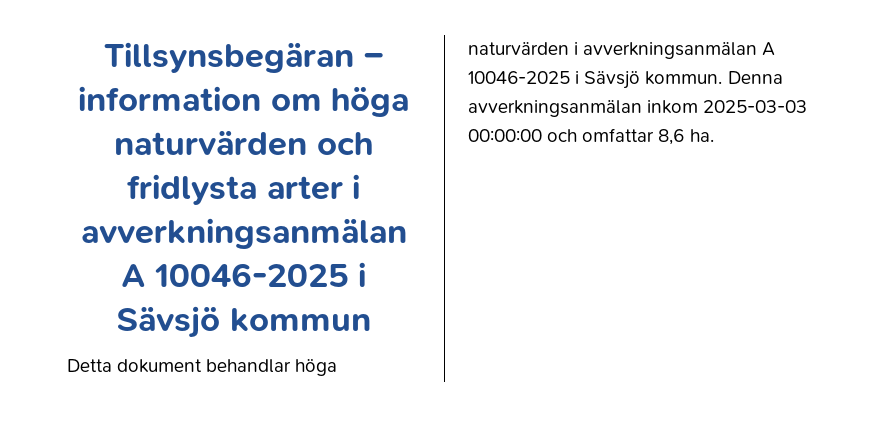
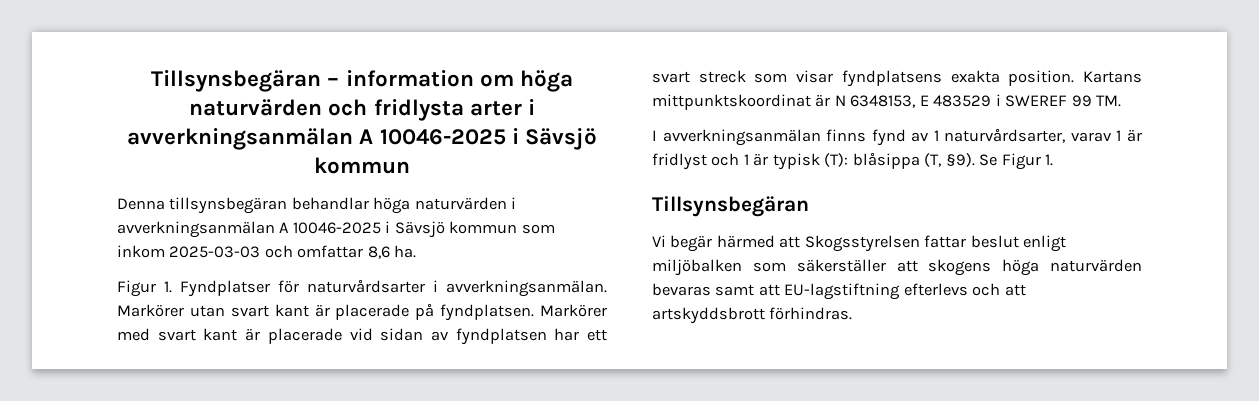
[67,359,203,373] Detta dokument -> [117,197,288,214] Denna tillsynsbegäran
[645,71,783,85] [468,100,642,117] kommun. Denna avverkningsanmälan -> [449,221,555,234] kommun som
[468,129,542,142] 00:00:00 -> (261, 252) none
(714, 135) none -> [117,279,607,297] [117,303,607,321] [117,328,607,345] [652,70,1142,87] [652,94,1122,110] [652,128,1142,146] [652,152,1054,170] [652,196,809,217] [652,235,1067,252] [652,259,1142,276] [652,283,1026,300] [652,307,853,324] // Figur 1. Fyndplatser för naturvårdsarter i avverkningsanmälan. Markörer utan svart kant är placerade på fyndplatsen. Markörer med svart kant är placerade vid sidan av fyndplatsen har ett svart streck som visar fyndplatsens exakta position. Kartans mittpunktskoordinat är N 6348153, E 483529 i SWEREF 99 TM. // I avverkningsanmälan finns fynd av 1 naturvårdsarter, varav 1 är fridlyst och 1 är typisk (T): blåsippa (T, §9). Se Figur 1. // Tillsynsbegäran // Vi begär härmed att Skogsstyrelsen fattar beslut enligt miljöbalken som säkerställer att skogens höga naturvärden bevaras samt att EU-lagstiftning efterlevs och att artskyddsbrott förhindras.

